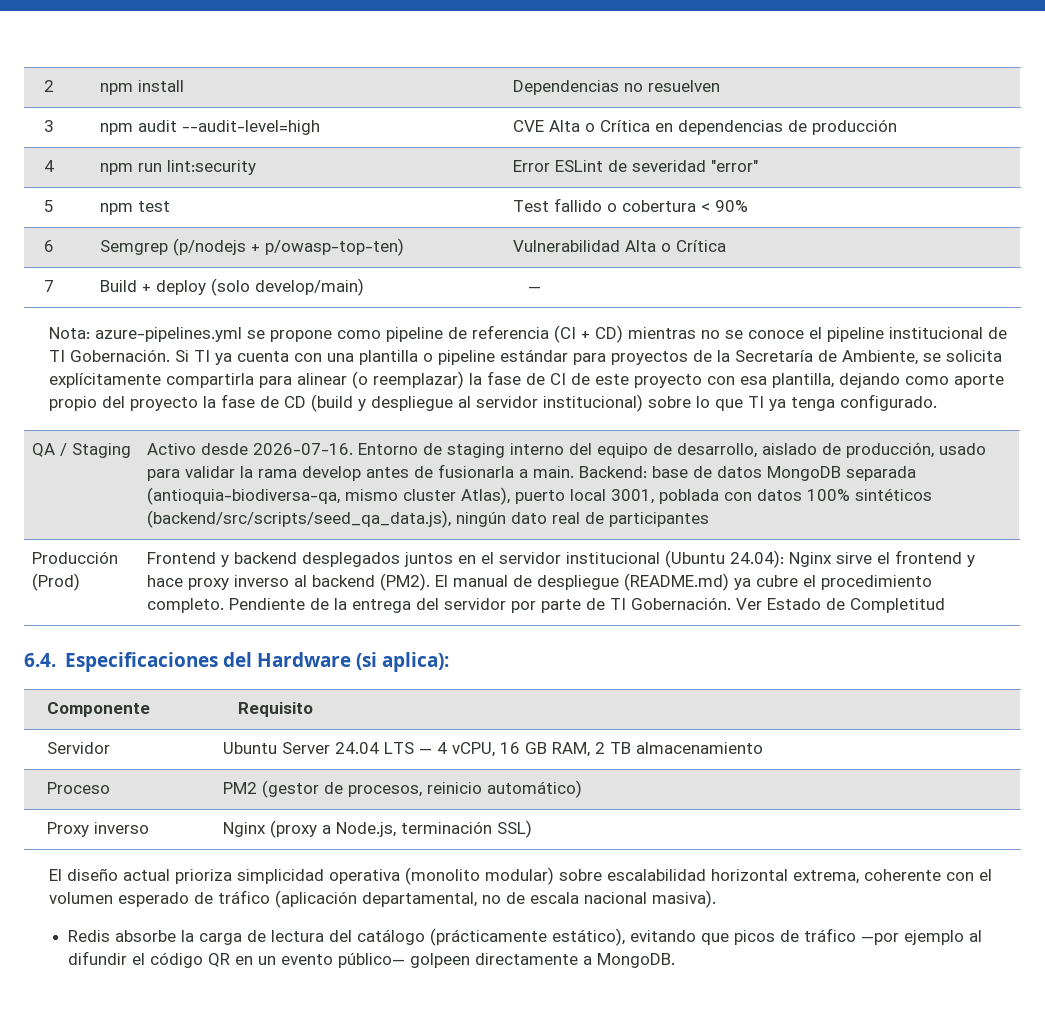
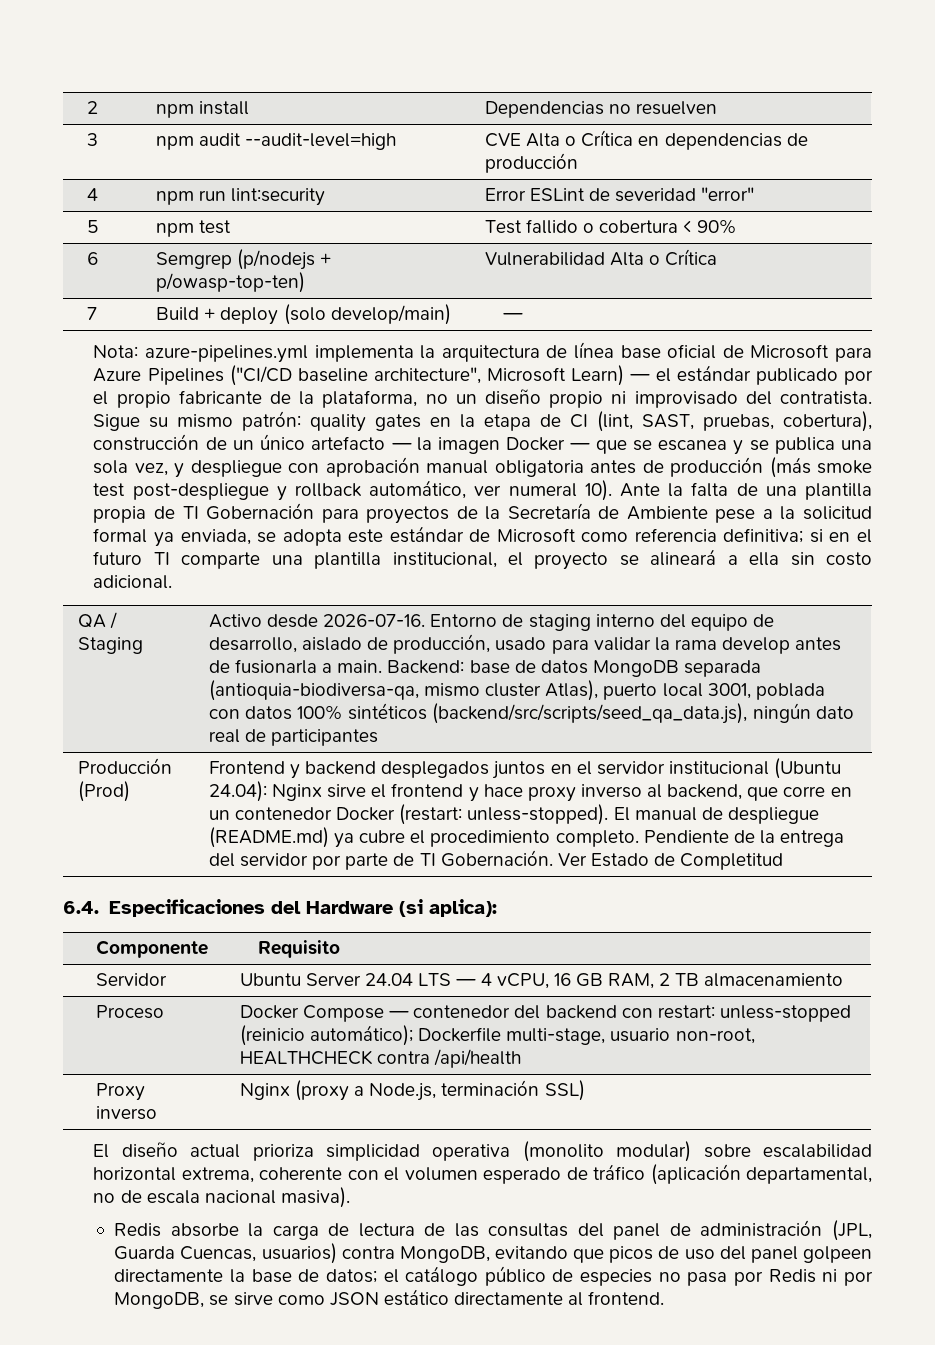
[247,325,1008,343] [49,349,569,365] se propone como pipeline de referencia (CI + CD) mientras no se conoce el pipeline institucional de TI Gobernación. Si TI ya cuenta con una plantilla o pipeline estándar -> [314,342,873,362] [93,365,873,386] [93,389,872,408] [93,411,873,432] [93,434,872,455] [93,457,873,478] [93,480,872,501] [93,503,315,523] implementa la arquitectura de línea base oficial de Microsoft para Azure Pipelines ("CI/CD baseline architecture", Microsoft Learn) — el estándar publicado por el propio fabricante de la plataforma, no un diseño propio ni improvisado del contratista. Sigue su mismo patrón: quality gates en la etapa de CI (lint, SAST, pruebas, cobertura), construcción de un único artefacto — la imagen Docker — que se escanea y se publica una sola vez, y despliegue con aprobación manual obligatoria antes de producción (más smoke test post-despliegue y rollback automático, ver numeral 10). Ante la falta de una plantilla propia de TI Gobernación
[842,350,1003,365] [49,371,1005,389] [49,394,938,412] Ambiente, se solicita explícitamente compartirla para alinear (o reemplazar) la fase de CI de este proyecto con esa plantilla, dejando como aporte propio del proyecto la fase de CD (build y despliegue al servidor institucional) sobre lo que TI ya tenga configurado. -> [626,506,873,523] [93,526,873,547] [93,549,873,570] [93,575,173,589] Ambiente pese a la solicitud formal ya enviada, se adopta este estándar de Microsoft como referencia definitiva; si en el futuro TI comparte una plantilla institucional, el proyecto se alineará a ella sin costo adicional.
[312,573,431,591] backend (PM2). -> [667,784,852,801] [208,804,609,825] backend, que corre en un contenedor Docker (restart: unless-stopped).
[223,780,583,798] PM2 (gestor de procesos, reinicio automático) -> [239,1005,851,1022] [239,1025,755,1046] [239,1049,522,1068] Docker Compose — contenedor del backend con restart: unless-stopped (reinicio automático); Dockerfile multi-stage, usuario non-root, HEALTHCHECK contra /api/health
[328,928,982,946] [67,951,675,968] del catálogo (prácticamente estático), evitando que picos de tráfico —por ejemplo al difundir el código QR en un evento público— golpeen directamente a MongoDB. -> [424,1220,873,1241] [114,1243,872,1264] [114,1266,874,1286] [114,1289,665,1309] de las consultas del panel de administración (JPL, Guarda Cuencas, usuarios) contra MongoDB, evitando que picos de uso del panel golpeen directamente la base de datos; el catálogo público de especies no pasa por Redis ni por MongoDB, se sirve como JSON estático directamente al frontend.

